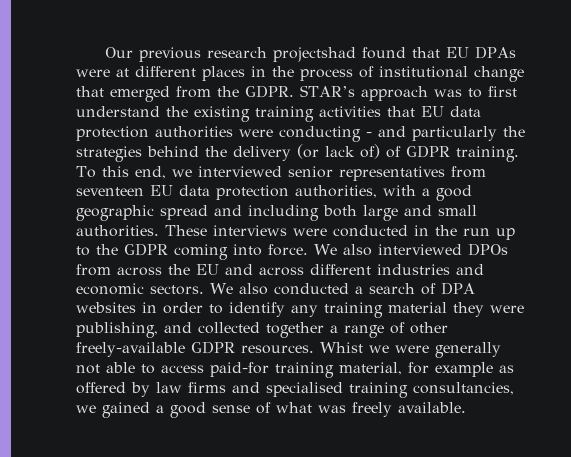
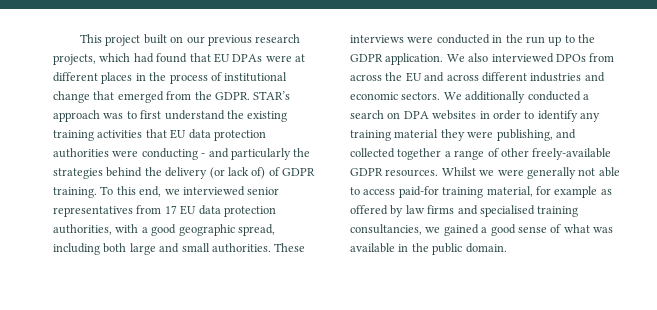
[104,47,356,62] Our previous research projectshad -> [80,34,301,46] [53,53,154,65] This project built on our previous research projects, which had
[76,187,144,196] seventeen -> [164,205,177,214] 17
[160,205,242,220] spread and -> [237,224,275,236] spread,
[174,244,308,260] coming into force. -> [385,53,444,65] application.
[238,283,268,295] also -> [465,91,526,103] additionally
[420,283,436,295] of -> [387,112,401,119] on
[320,342,363,353] Whist -> [441,167,476,176] Whilst
[352,402,466,417] freely available. -> [350,243,507,255] available in the public domain.

